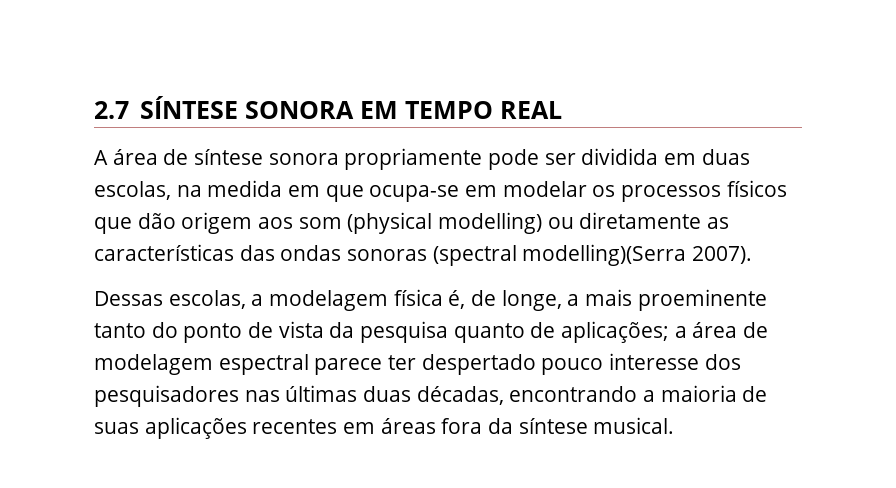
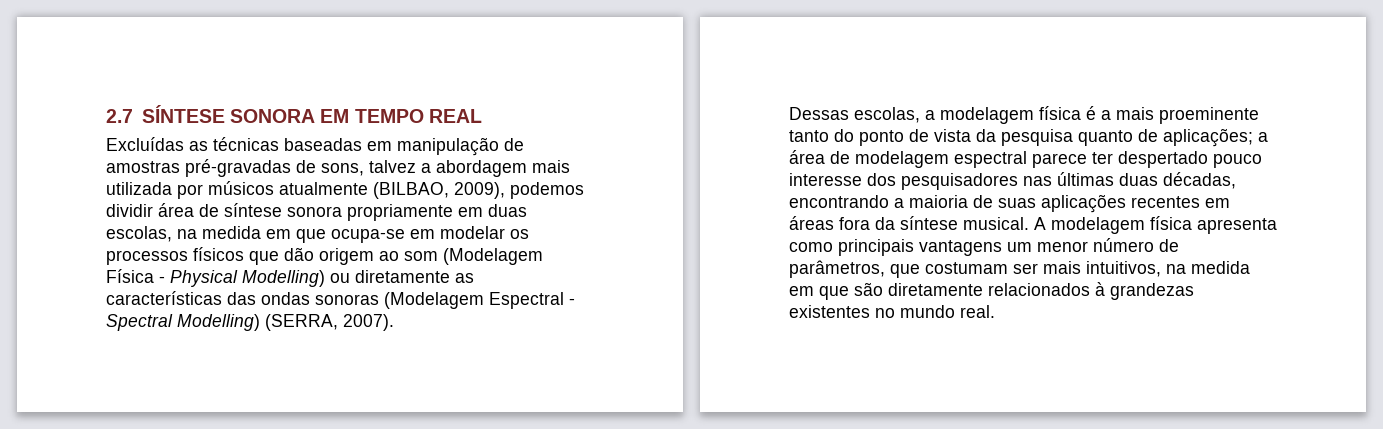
[94,150,108,165] A -> [106,137,524,156] [106,159,570,177] [106,181,584,199] [106,204,153,217] Excluídas as técnicas baseadas em manipulação de amostras pré-gravadas de sons, talvez a abordagem mais utilizada por músicos atualmente (BILBAO, 2009), podemos dividir
[488,148,659,170] pode ser dividida -> (453, 212) none
[258,212,543,234] aos som (physical modelling) -> [379,248,543,265] [106,269,325,287] ao som (Modelagem Física - Physical Modelling)
[432,244,687,266] (spectral modelling)(Serra -> [384,292,575,309] [106,314,338,331] (Modelagem Espectral - Spectral Modelling) (SERRA,
[448,290,562,311] é, de longe, -> [1086,106,1096,120] é
(675, 425) none -> [1034,216,1277,234] [789,238,1179,256] [789,260,1250,278] [789,282,1194,300] [789,305,995,318] A modelagem física apresenta como principais vantagens um menor número de parâmetros, que costumam ser mais intuitivos, na medida em que são diretamente relacionados à grandezas existentes no mundo real.

